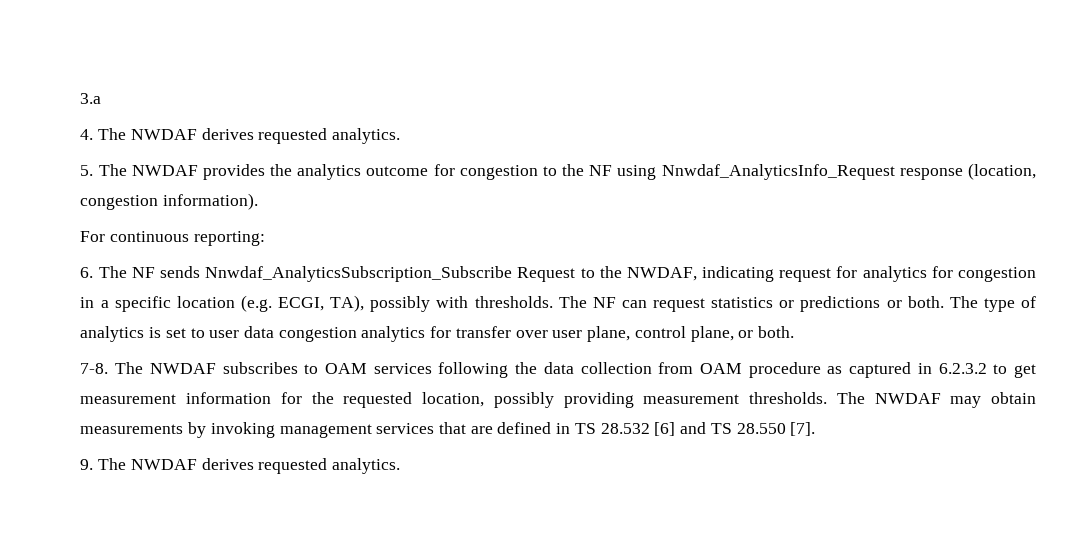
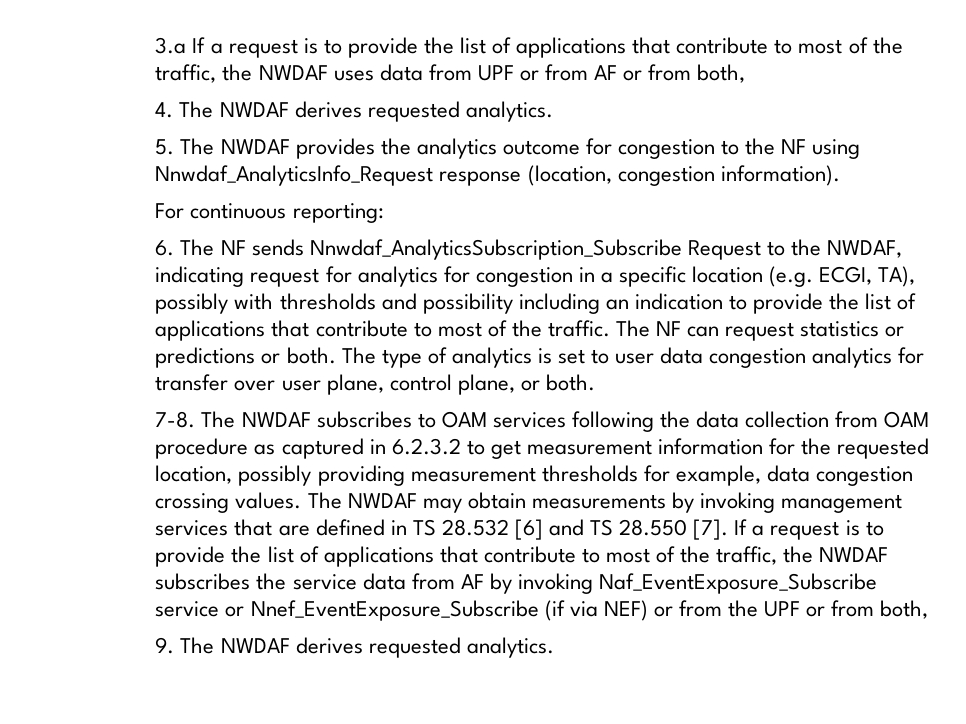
(102, 98) none -> [192,37,903,58] [155,64,746,83] If a request is to provide the list of applications that contribute to most of the traffic, the NWDAF uses data from UPF or from AF or from both,
[474,296,553,308] thresholds. -> [279,293,917,314] [155,320,610,341] thresholds and possibility including an indication to provide the list of applications that contribute to most of the traffic.
[749,392,828,404] thresholds. -> [541,465,914,486] [155,492,302,513] thresholds for example, data congestion crossing values.
(816, 429) none -> [734,519,884,540] [155,546,889,567] [155,573,878,594] [155,600,929,621] If a request is to provide the list of applications that contribute to most of the traffic, the NWDAF subscribes the service data from AF by invoking Naf_EventExposure_Subscribe service or Nnef_EventExposure_Subscribe (if via NEF) or from the UPF or from both,

